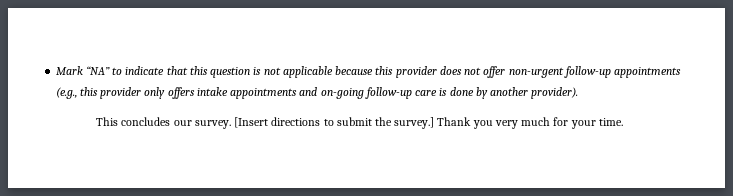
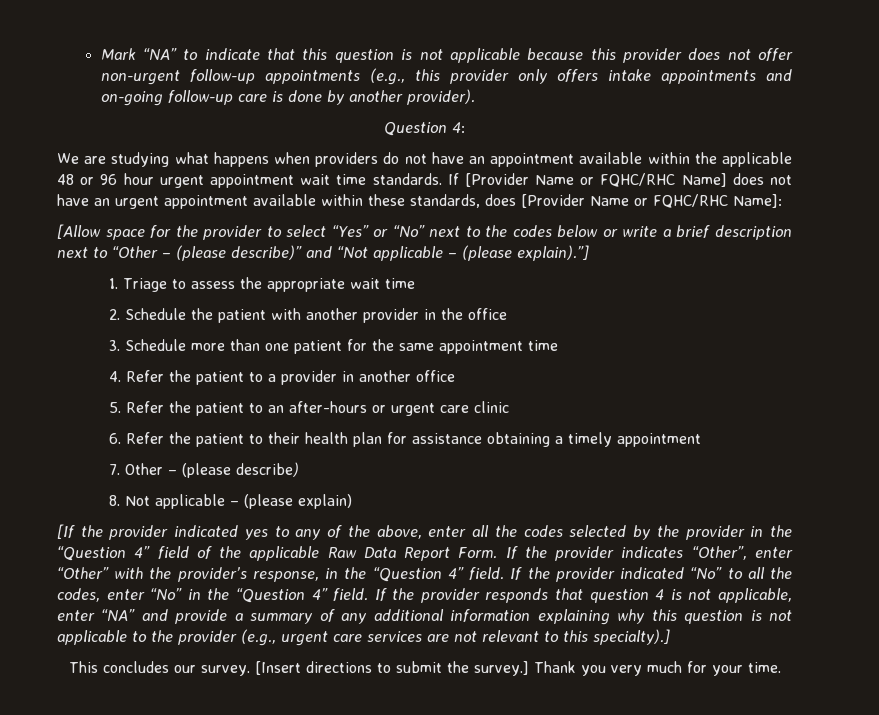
(579, 93) none -> [384,122,465,136] [57,152,793,167] [57,173,792,188] [57,194,782,209] [57,224,792,240] [57,245,589,261] [109,277,416,292] [109,308,508,323] [109,339,559,354] [109,370,456,385] [109,401,510,416] [109,432,702,447] [109,462,300,478] [109,494,353,509] [57,524,792,540] [57,546,793,561] [57,567,793,582] [57,588,793,603] [57,609,792,625] [57,629,670,646] // Question 4: // We are studying what happens when providers do not have an appointment available within the applicable 48 or 96 hour urgent appointment wait time standards. If [Provider Name or FQHC/RHC Name] does not have an urgent appointment available within these standards, does [Provider Name or FQHC/RHC Name]: // [Allow space for the provider to select “Yes” or “No” next to the codes below or write a brief description next to “Other – (please describe)” and “Not applicable – (please explain).”] // 1. Triage to assess the appropriate wait time // 2. Schedule the patient with another provider in the office // 3. Schedule more than one patient for the same appointment time // 4. Refer the patient to a provider in another office // 5. Refer the patient to an after-hours or urgent care clinic // 6. Refer the patient to their health plan for assistance obtaining a timely appointment // 7. Other – (please describe) // 8. Not applicable – (please explain) // [If the provider indicated yes to any of the above, enter all the codes selected by the provider in the “Question 4” field of the applicable Raw Data Report Form. If the provider indicates “Other”, enter “Other” with the provider’s response, in the “Question 4” field. If the provider indicated “No” to all the codes, enter “No” in the “Question 4” field. If the provider responds that question 4 is not applicable, enter “NA” and provide a summary of any additional information explaining why this question is not applicable to the provider (e.g., urgent care services are not relevant to this specialty).]

